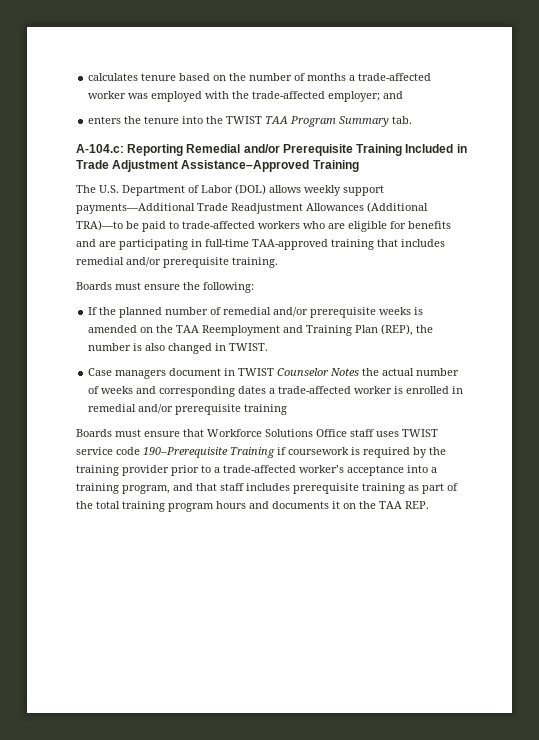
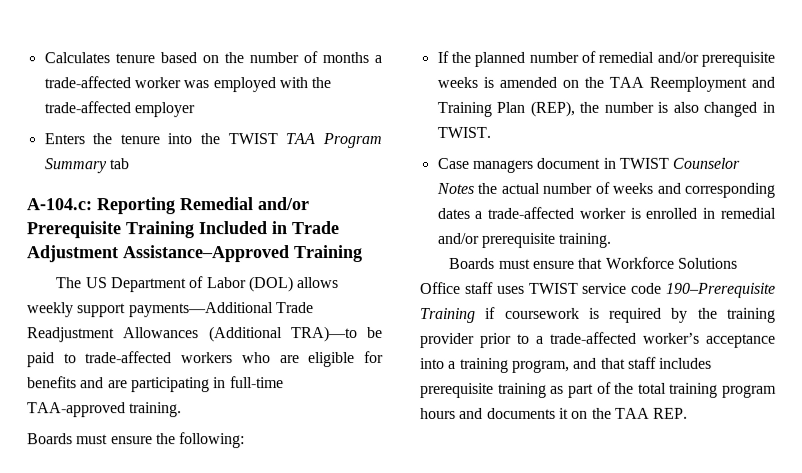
[88,73,139,81] calculates -> [43,52,110,64] Calculates
[328,91,404,102] [88,116,122,124] employer; and // enters -> [133,102,195,118] [43,133,85,145] employer // Enters
[392,116,413,124] tab. -> [108,158,129,170] tab
[99,185,119,193] U.S. -> [85,277,108,289] US
[331,239,445,250] [76,257,229,268] training that includes remedial and/or prerequisite -> (126, 410) none
[244,404,288,415] training -> [558,232,613,248] training.

